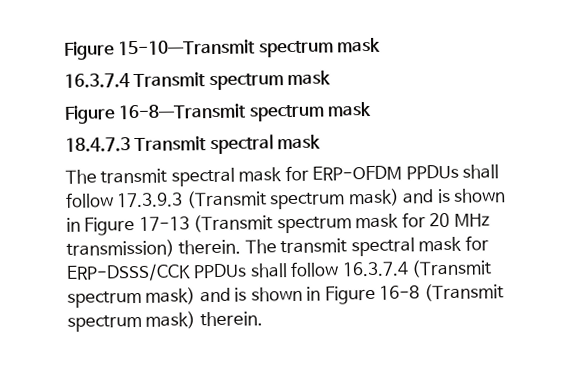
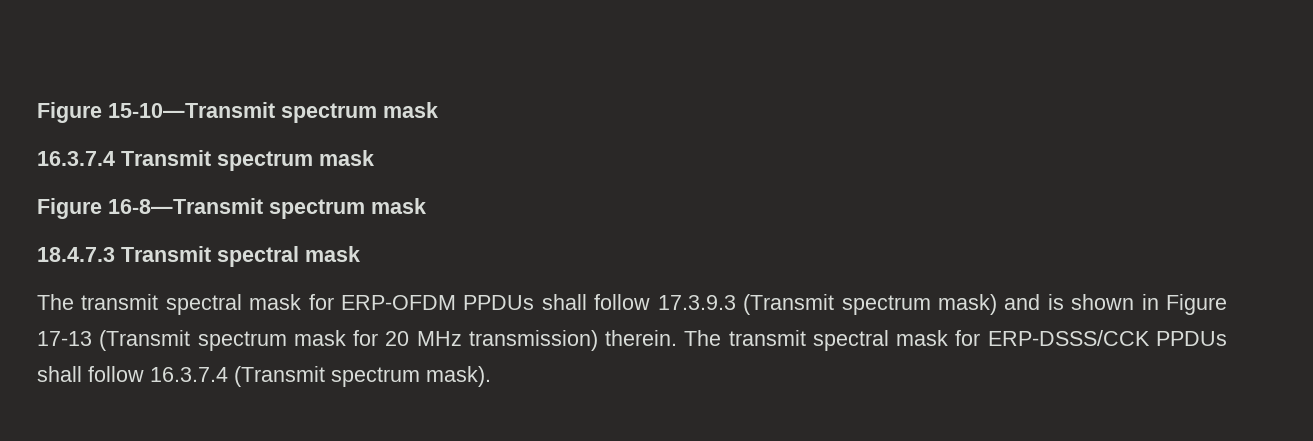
[145,283,504,305] [67,311,263,332] mask) and is shown in Figure 16-8 (Transmit spectrum mask) therein. -> [426,366,491,387] mask).

